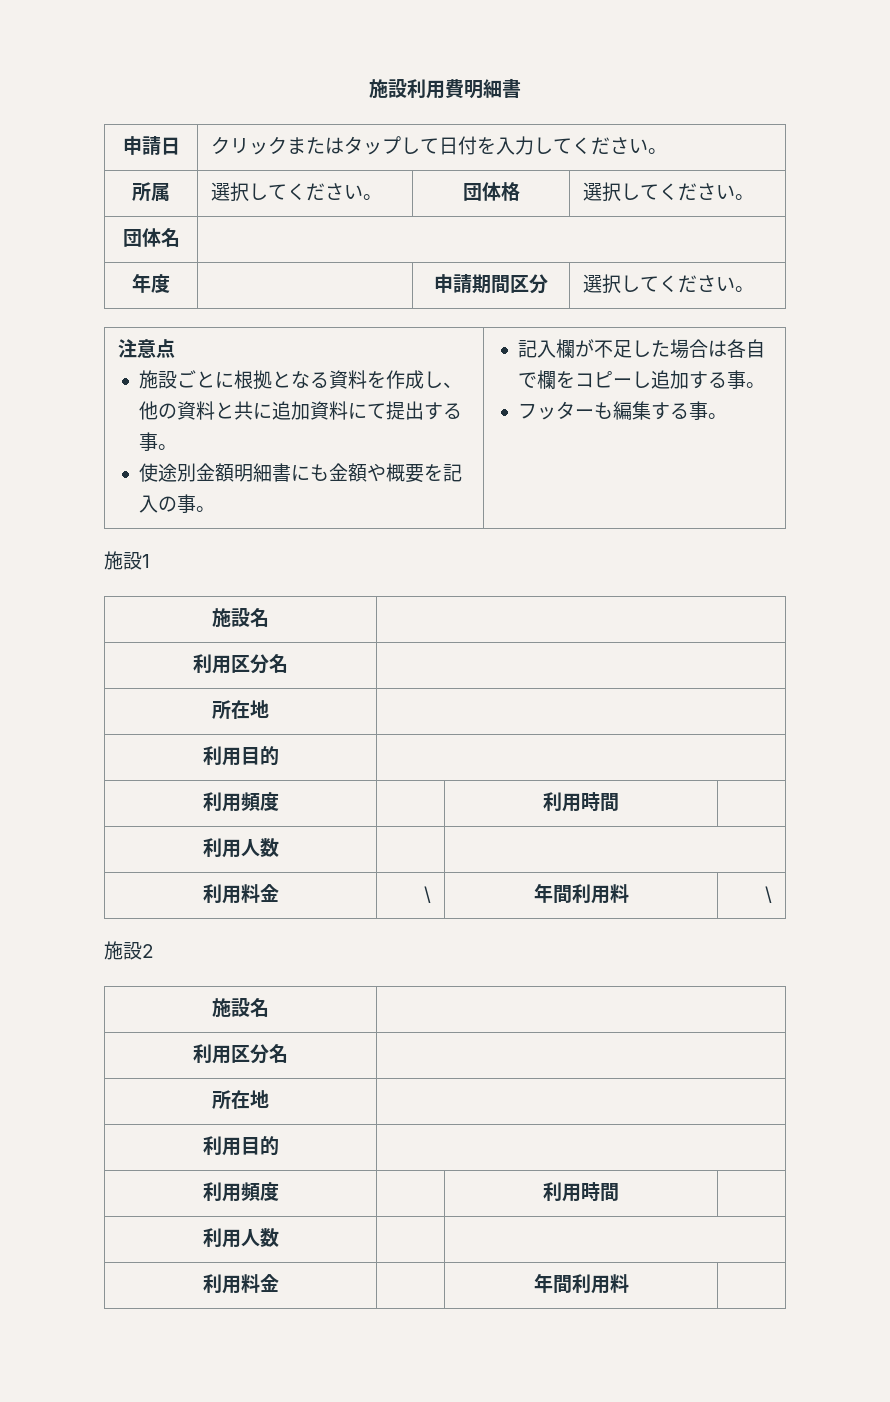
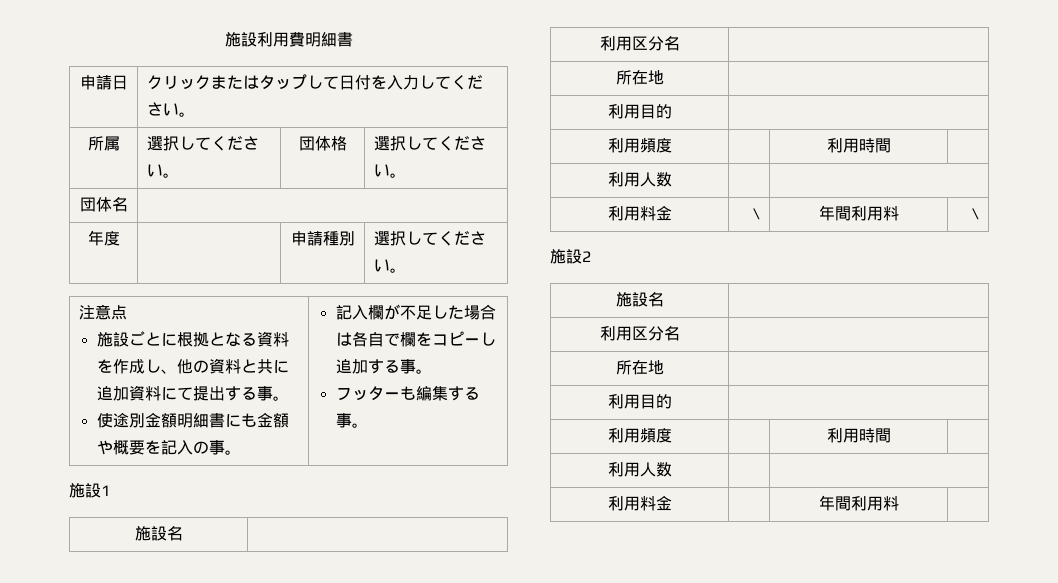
[472,274,548,294] 期間区分 -> [322,231,355,246] 種別

